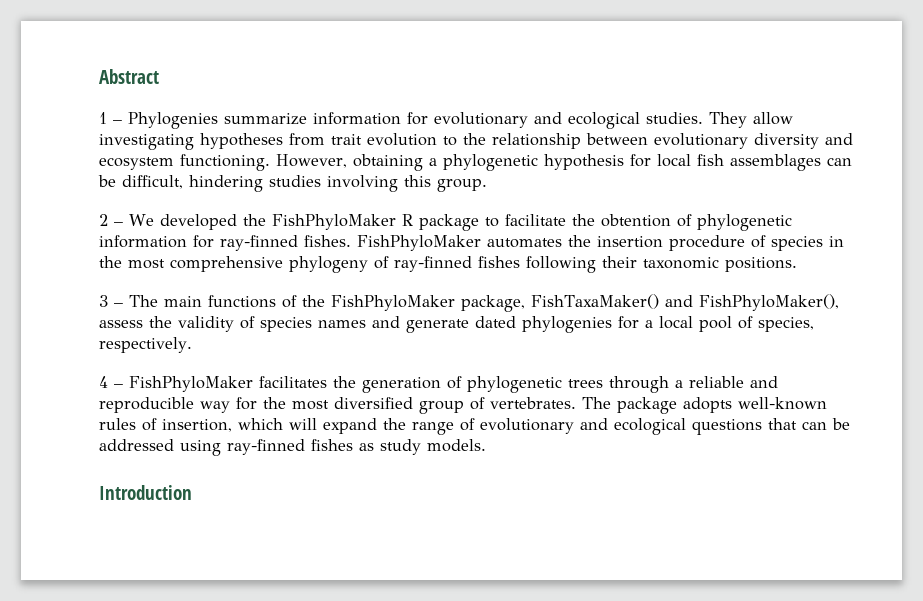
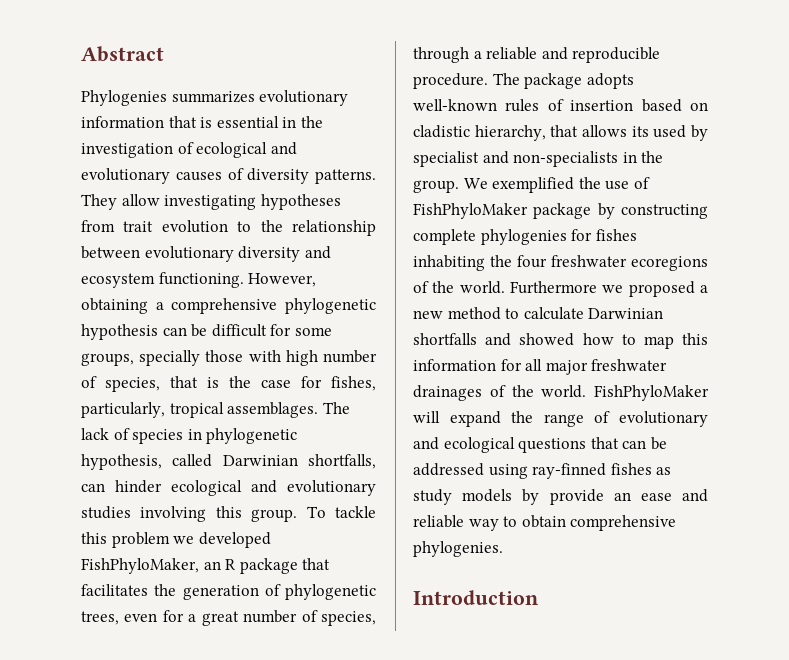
[99,112,703,129] 1 – Phylogenies summarize information for evolutionary and ecological studies. -> [81,90,349,106] [81,116,323,128] [81,142,297,158] [81,168,376,184] Phylogenies summarizes evolutionary information that is essential in the investigation of ecological and evolutionary causes of diversity patterns.
(437, 162) none -> [171,298,278,314] comprehensive
[630,154,852,171] [98,175,487,192] [99,214,792,231] [99,235,844,251] [99,256,797,273] [99,294,839,312] [99,316,814,333] [99,337,192,353] [99,376,253,392] for local fish assemblages can be difficult, hindering studies involving this group. // 2 – We developed the FishPhyloMaker R package to facilitate the obtention of phylogenetic information for ray-finned fishes. FishPhyloMaker automates the insertion procedure of species in the most comprehensive phylogeny of ray-finned fishes following their taxonomic positions. // 3 – The main functions of the FishPhyloMaker package, FishTaxaMaker() and FishPhyloMaker(), assess the validity of species names and generate dated phylogenies for a local pool of species, respectively. // 4 – FishPhyloMaker -> [162,324,332,337] [81,350,377,366] [81,376,376,392] [81,402,350,418] [81,428,298,444] [81,454,376,470] [81,480,376,496] [81,506,376,522] [81,532,271,548] [81,558,331,574] can be difficult for some groups, specially those with high number of species, that is the case for fishes, particularly, tropical assemblages. The lack of species in phylogenetic hypothesis, called Darwinian shortfalls, can hinder ecological and evolutionary studies involving this group. To tackle this problem we developed FishPhyloMaker, an R package that
[568,379,603,388] trees -> [81,610,376,626] trees, even for a great number of species,
[200,397,576,414] way for the most diversified group of vertebrates. -> [413,73,488,89] procedure.
[162,418,283,432] insertion, which -> [570,99,708,112] [413,125,708,141] [413,151,664,167] [413,177,650,193] [413,203,708,219] [413,229,637,245] [413,255,708,271] [413,281,708,297] [413,307,664,320] [413,333,708,349] [413,359,668,375] [413,385,709,401] insertion based on cladistic hierarchy, that allows its used by specialist and non-specialists in the group. We exemplified the use of FishPhyloMaker package by constructing complete phylogenies for fishes inhabiting the four freshwater ecoregions of the world. Furthermore we proposed a new method to calculate Darwinian shortfalls and showed how to map this information for all major freshwater drainages of the world. FishPhyloMaker
[427,439,486,452] models. -> [462,489,708,505] [413,515,677,531] [413,541,503,557] models by provide an ease and reliable way to obtain comprehensive phylogenies.

